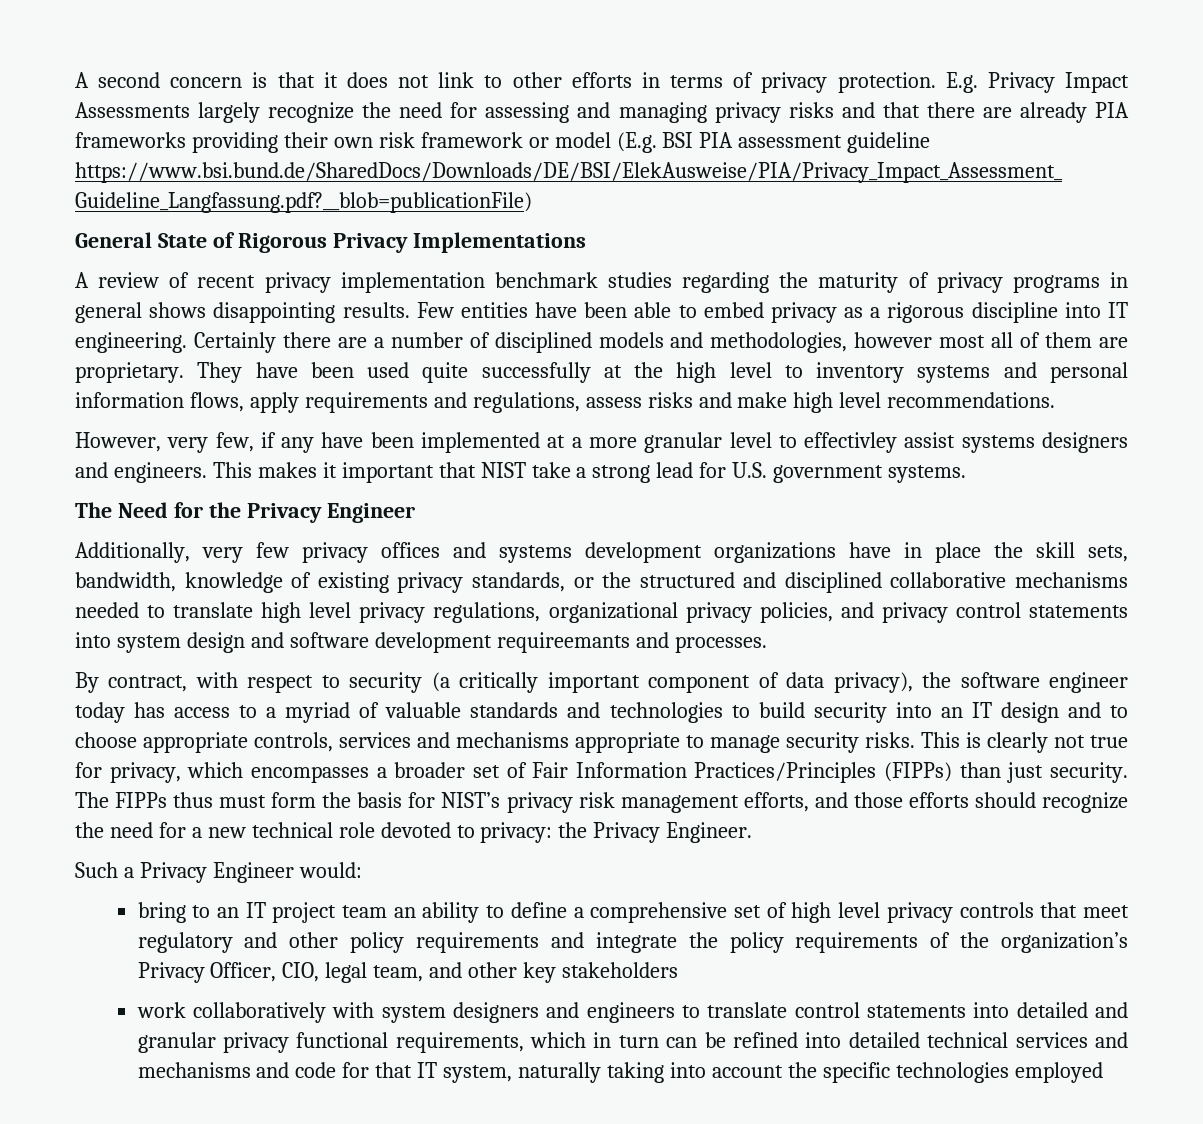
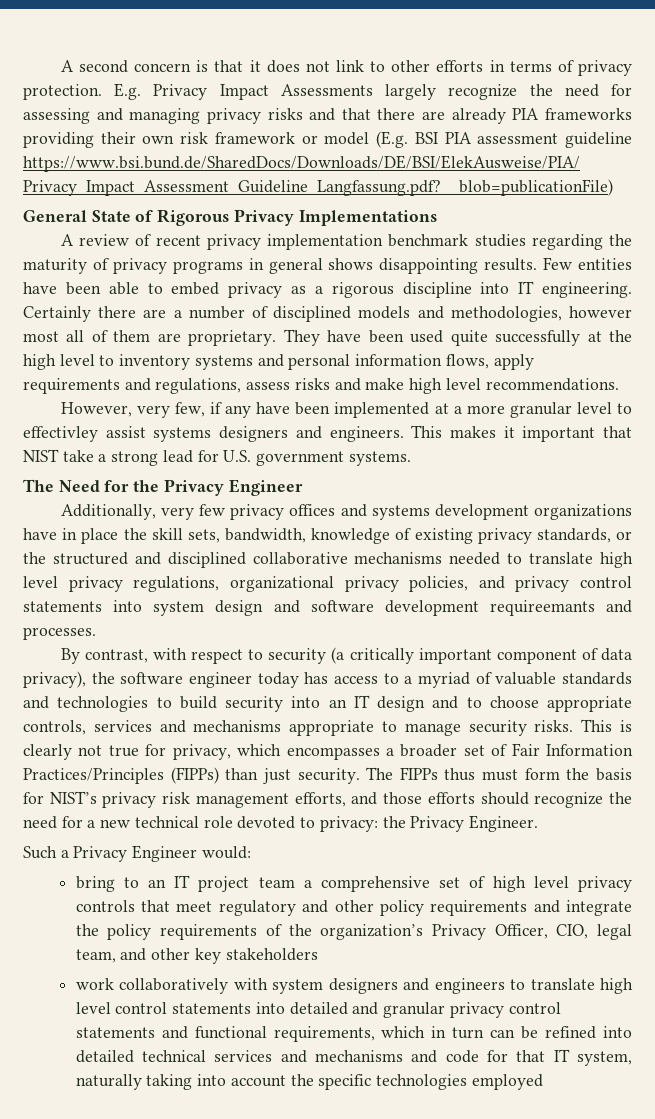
[108,675,188,692] contract, -> [84,649,148,663] contrast,
[393,902,567,923] an ability to define -> (295, 882) none
(788, 1010) none -> [600,978,634,994] [75,1002,111,1014] high level
(289, 1042) none -> [508,1002,561,1014] [75,1026,188,1039] control statements and

